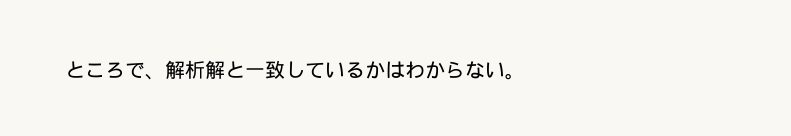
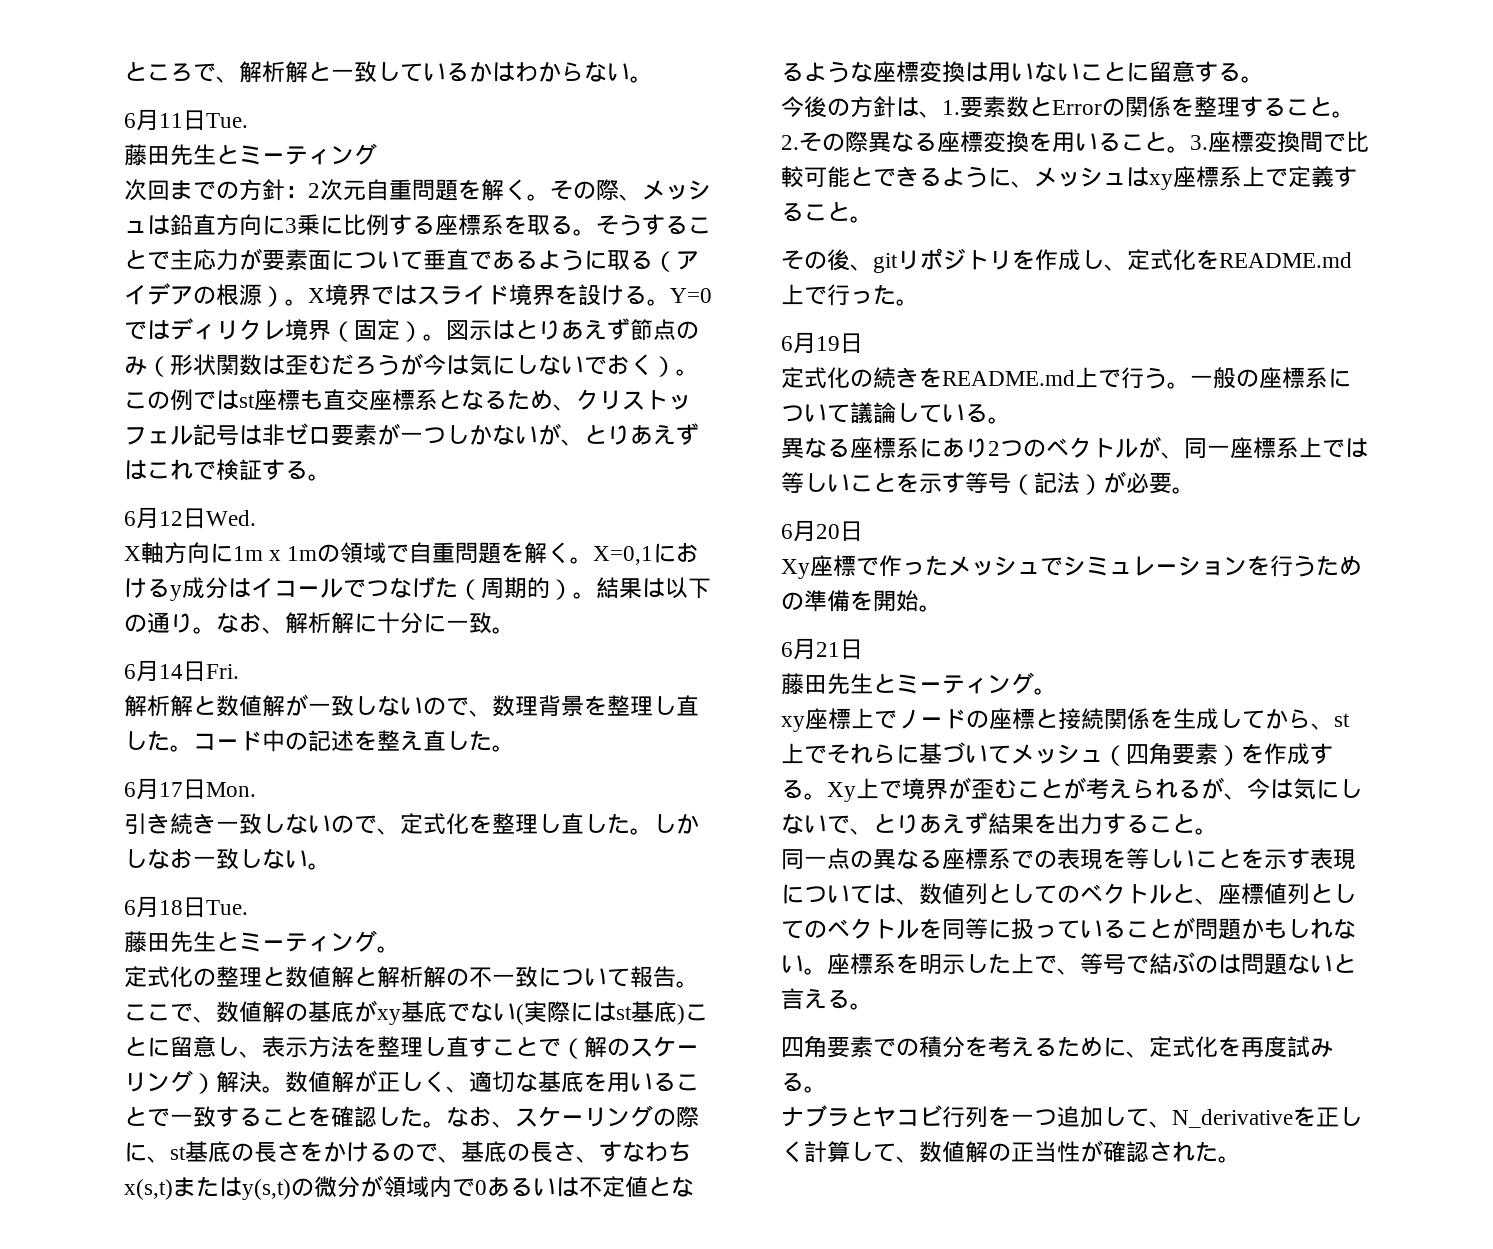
(525, 76) none -> [124,109,248,131] [124,143,377,166] [124,179,711,201] [124,214,711,236] [124,248,699,272] [124,283,712,307] [124,318,699,342] [124,353,699,377] [124,389,691,411] [124,423,699,446] [124,459,331,481] [124,507,256,529] [124,542,700,565] [124,576,711,601] [124,612,515,634] [124,660,239,682] [124,694,699,717] [124,730,515,752] [124,778,256,800] [124,813,699,835] [124,848,331,870] [124,896,248,918] [124,930,400,953] [124,966,699,988] [124,1000,708,1025] [124,1036,699,1059] [124,1070,699,1094] [124,1105,699,1128] [124,1141,691,1163] [124,1175,694,1200] [781,61,1264,83] [781,96,1355,118] [781,131,1369,153] [781,166,1357,190] [781,202,873,223] [781,248,1352,273] [781,284,919,306] [781,332,863,354] [781,367,1351,389] [781,402,1011,424] [781,436,1368,459] [781,471,1195,495] [781,520,863,542] [781,555,1362,579] [781,590,942,612] [781,638,863,660] [781,672,1057,695] [781,708,1350,732] [781,742,1333,766] [781,777,1362,802] [781,812,1218,835] [781,848,1356,870] [781,883,1356,905] [781,917,1356,940] [781,952,1356,975] [781,988,873,1010] [781,1035,1333,1058] [781,1072,827,1093] [781,1105,1362,1128] [781,1140,1241,1163] // 6月11日Tue. // 藤田先生とミーティング // 次回までの方針：2次元自重問題を解く。その際、メッシュは鉛直方向に3乗に比例する座標系を取る。そうすることで主応力が要素面について垂直であるように取る（アイデアの根源）。X境界ではスライド境界を設ける。Y=0ではディリクレ境界（固定）。図示はとりあえず節点のみ（形状関数は歪むだろうが今は気にしないでおく）。この例ではst座標も直交座標系となるため、クリストッフェル記号は非ゼロ要素が一つしかないが、とりあえずはこれで検証する。 // 6月12日Wed. // X軸方向に1m x 1mの領域で自重問題を解く。X=0,1におけるy成分はイコールでつなげた（周期的）。結果は以下の通り。なお、解析解に十分に一致。 // 6月14日Fri. // 解析解と数値解が一致しないので、数理背景を整理し直した。コード中の記述を整え直した。 // 6月17日Mon. // 引き続き一致しないので、定式化を整理し直した。しかしなお一致しない。 // 6月18日Tue. // 藤田先生とミーティング。 // 定式化の整理と数値解と解析解の不一致について報告。ここで、数値解の基底がxy基底でない(実際にはst基底)ことに留意し、表示方法を整理し直すことで（解のスケーリング）解決。数値解が正しく、適切な基底を用いることで一致することを確認した。なお、スケーリングの際に、st基底の長さをかけるので、基底の長さ、すなわちx(s,t)またはy(s,t)の微分が領域内で0あるいは不定値となるような座標変換は用いないことに留意する。 // 今後の方針は、1.要素数とErrorの関係を整理すること。2.その際異なる座標変換を用いること。3.座標変換間で比較可能とできるように、メッシュはxy座標系上で定義すること。 // その後、gitリポジトリを作成し、定式化をREADME.md上で行った。 // 6月19日 // 定式化の続きをREADME.md上で行う。一般の座標系について議論している。 // 異なる座標系にあり2つのベクトルが、同一座標系上では等しいことを示す等号（記法）が必要。 // 6月20日 // Xy座標で作ったメッシュでシミュレーションを行うための準備を開始。 // 6月21日 // 藤田先生とミーティング。 // xy座標上でノードの座標と接続関係を生成してから、st上でそれらに基づいてメッシュ（四角要素）を作成する。Xy上で境界が歪むことが考えられるが、今は気にしないで、とりあえず結果を出力すること。 // 同一点の異なる座標系での表現を等しいことを示す表現については、数値列としてのベクトルと、座標値列としてのベクトルを同等に扱っていることが問題かもしれない。座標系を明示した上で、等号で結ぶのは問題ないと言える。 // 四角要素での積分を考えるために、定式化を再度試みる。 // ナブラとヤコビ行列を一つ追加して、N_derivativeを正しく計算して、数値解の正当性が確認された。

